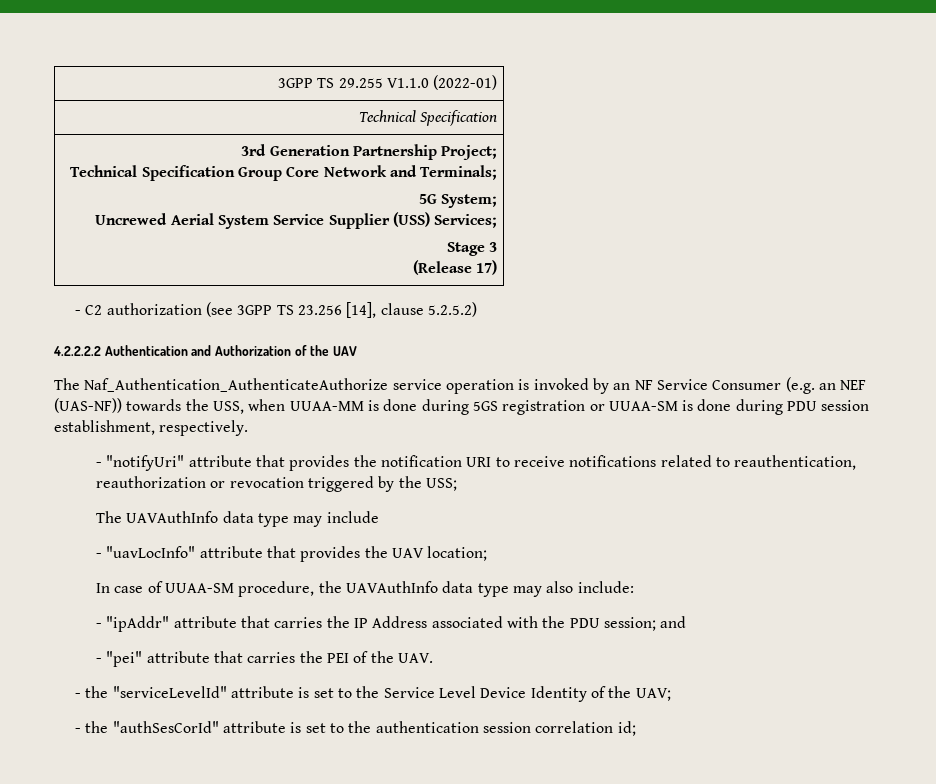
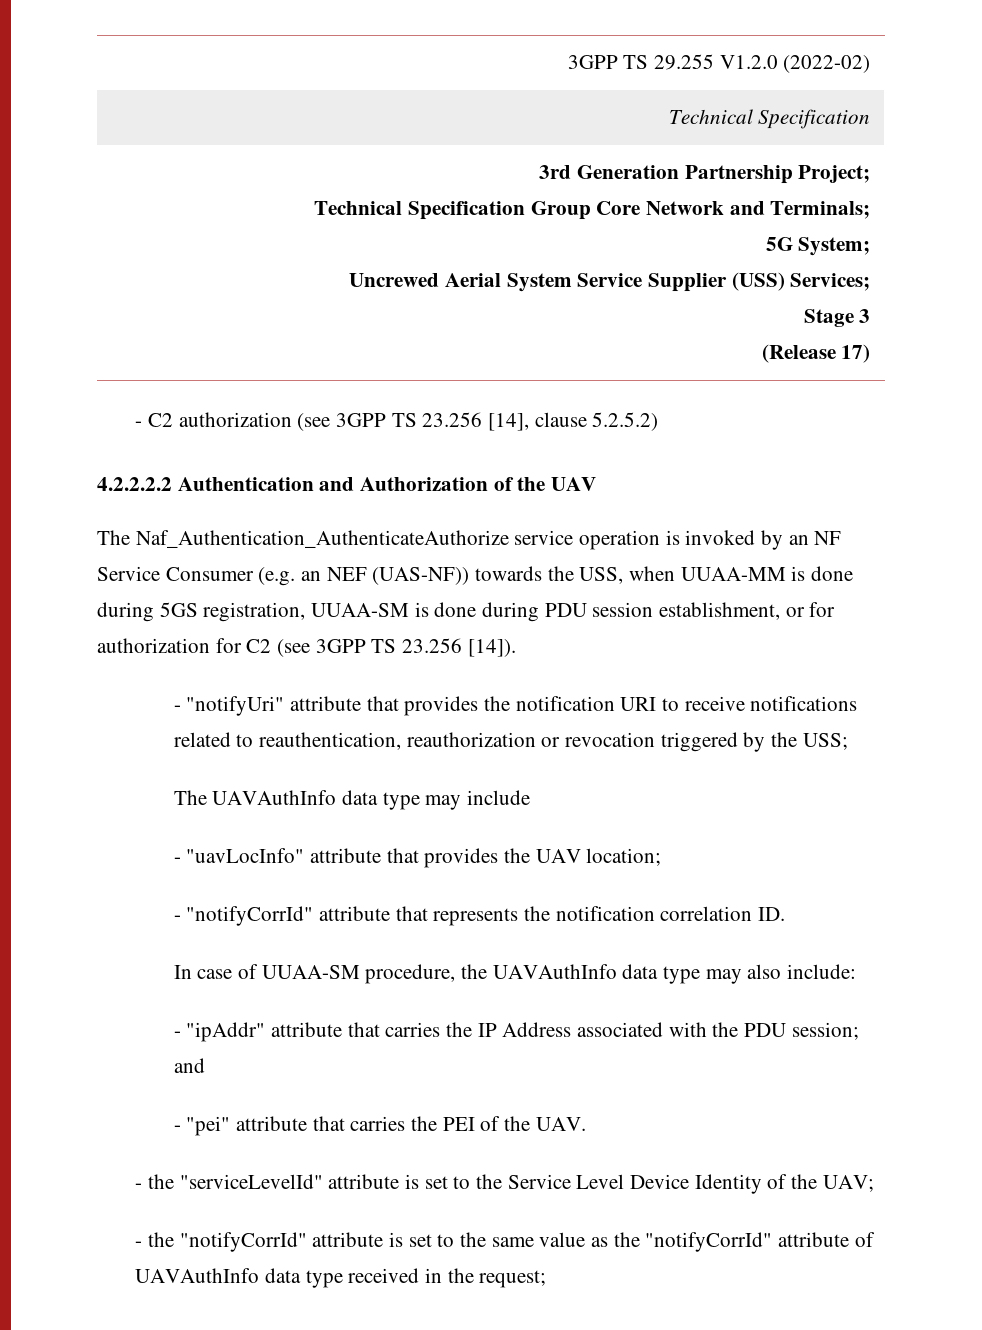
[386,75,498,90] V1.1.0 (2022-01) -> [719,55,871,73] V1.2.0 (2022-02)
[502,400,605,415] registration or -> [203,602,306,622] registration,
[159,420,249,436] respectively. -> [785,602,836,617] [97,638,516,657] or for authorization for C2 (see 3GPP TS 23.256 [14]).
(488, 553) none -> [173,906,786,926] // - "notifyCorrId" attribute that represents the notification correlation ID.
[112,721,636,736] "authSesCorId" attribute is set to the authentication session correlation id; -> [179,1232,875,1252] [135,1268,547,1288] "notifyCorrId" attribute is set to the same value as the "notifyCorrId" attribute of UAVAuthInfo data type received in the request;

